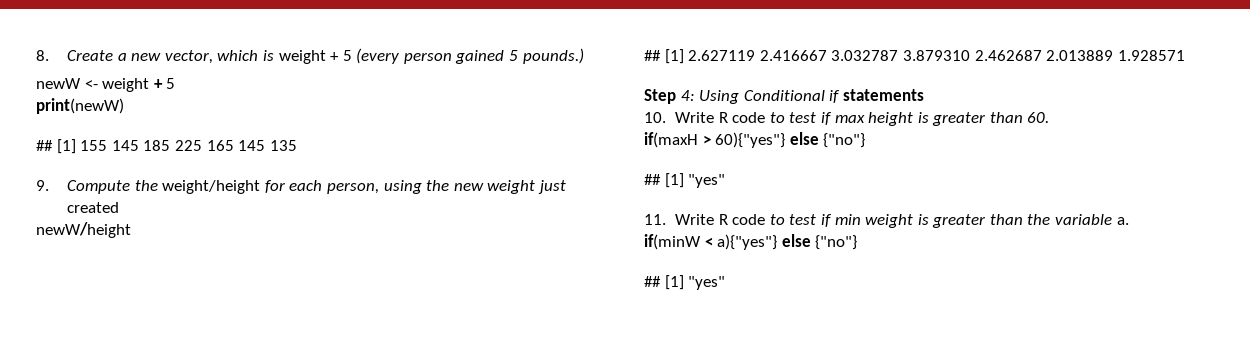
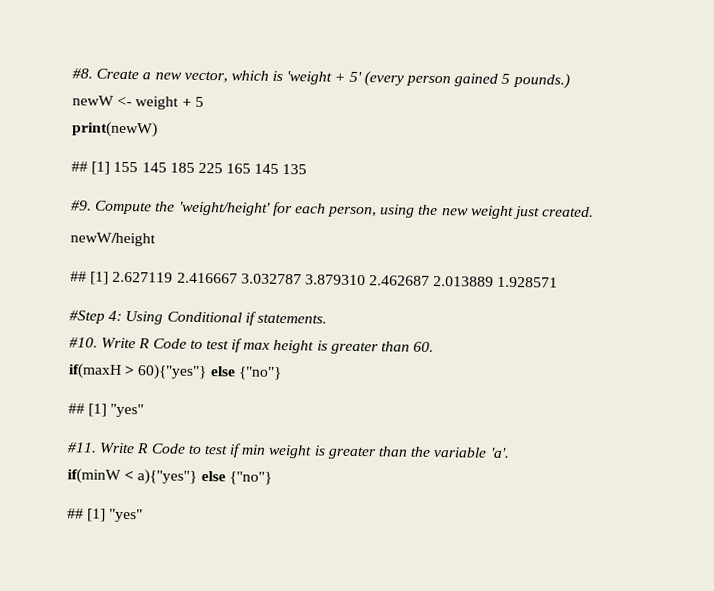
[36,50,49,61] 8. -> [72,68,93,79] #8.
[278,50,352,64] weight + 5 -> [286,71,362,85] 'weight + 5'
[36,180,49,191] 9. -> [71,200,92,211] #9.
[162,180,261,194] weight/height -> [178,201,271,216] 'weight/height'
[66,202,119,213] created -> [542,206,595,218] created.
[644,89,676,104] Step -> [69,310,105,324] #Step
[842,89,924,101] [644,112,766,123] statements // 10. Write R code -> [256,313,327,324] [69,337,187,349] statements. // #10. Write R Code
[644,214,766,225] 11. Write R code -> [67,442,186,454] #11. Write R Code
[1116,217,1129,225] a. -> [489,447,510,458] 'a'.

